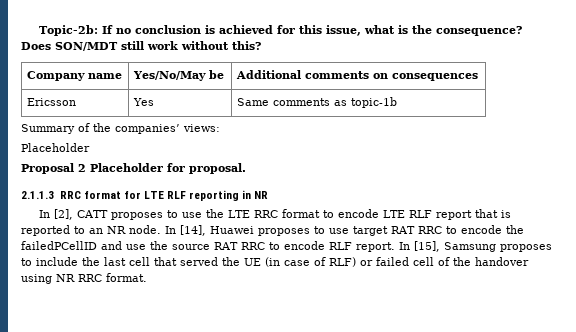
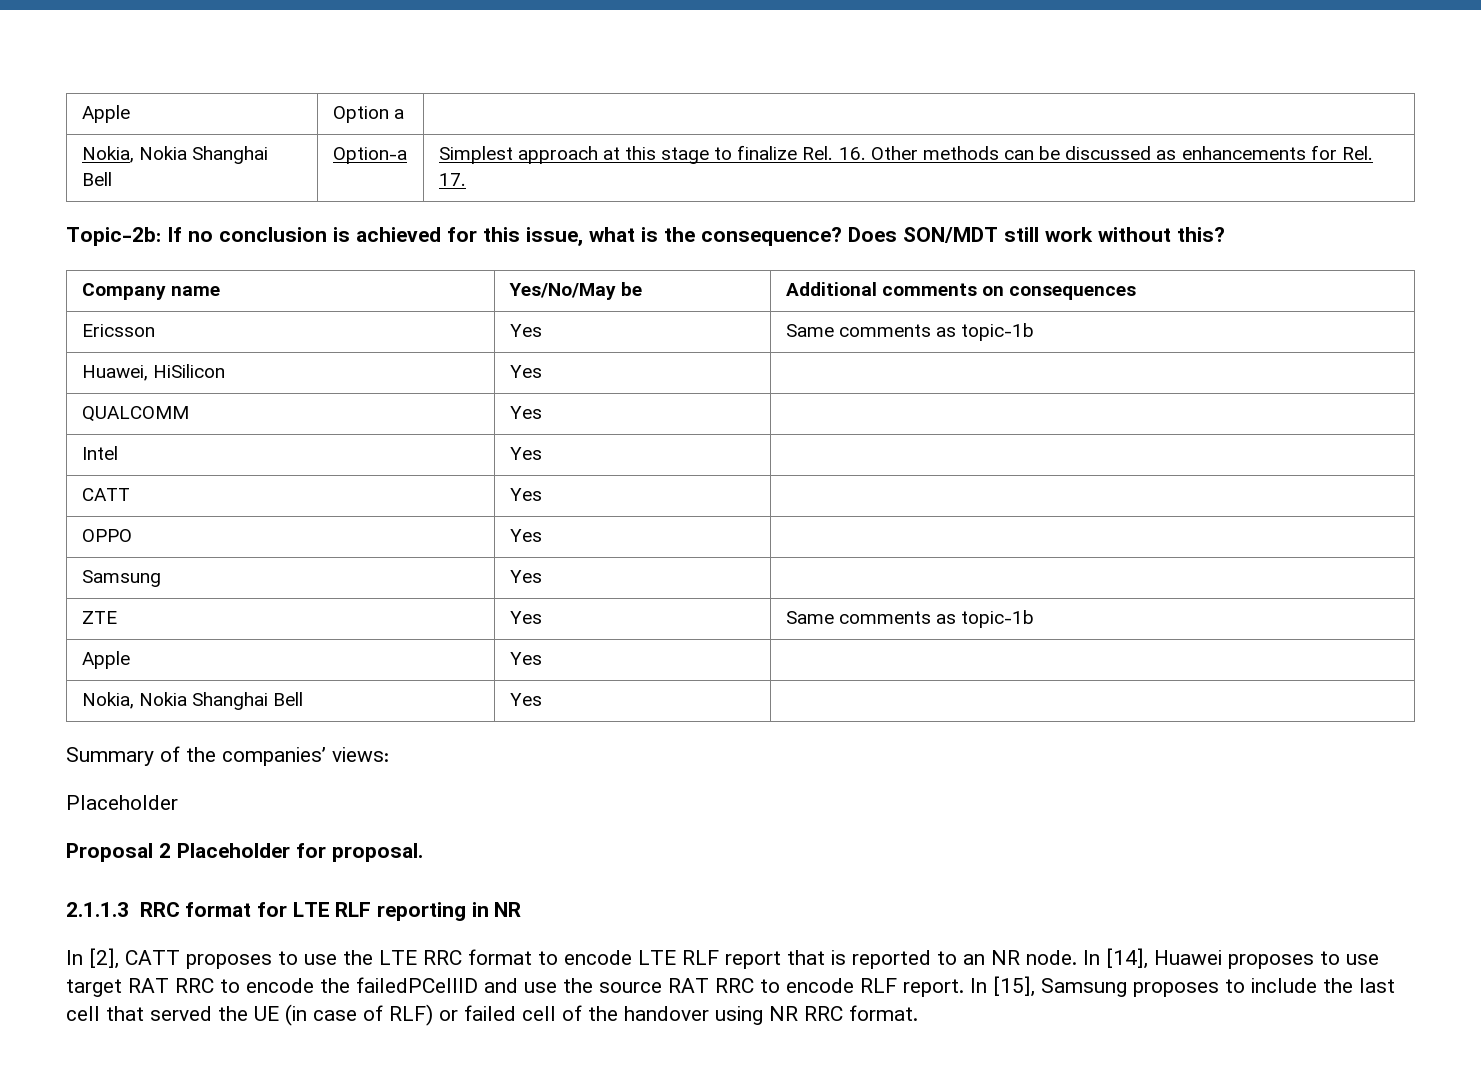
(39, 30) none -> [81,105,130,123] [332,106,404,123] [81,146,268,164] [81,172,112,186] [332,147,407,164] [438,145,1373,164] [438,173,466,186] Apple | Option a | // Nokia, Nokia Shanghai Bell | Option-a | Simplest approach at this stage to finalize Rel. 16. Other methods can be discussed as enhancements for Rel. 17. //
(398, 102) none -> [81,364,225,381] [509,365,542,378] [81,406,189,422] [509,406,542,419] [81,446,118,460] [509,447,542,460] [81,488,130,501] [509,488,542,501] [81,529,132,542] [509,529,542,542] [81,570,161,587] [509,570,542,583] [81,611,117,624] [509,611,542,624] [785,610,1034,628] [81,651,130,669] [509,652,542,665] [81,692,303,710] [509,693,542,706] // Huawei, HiSilicon | Yes | // QUALCOMM | Yes | // Intel | Yes | // CATT | Yes | // OPPO | Yes | // Samsung | Yes | // ZTE | Yes | Same comments as topic-1b // Apple | Yes | // Nokia, Nokia Shanghai Bell | Yes |

